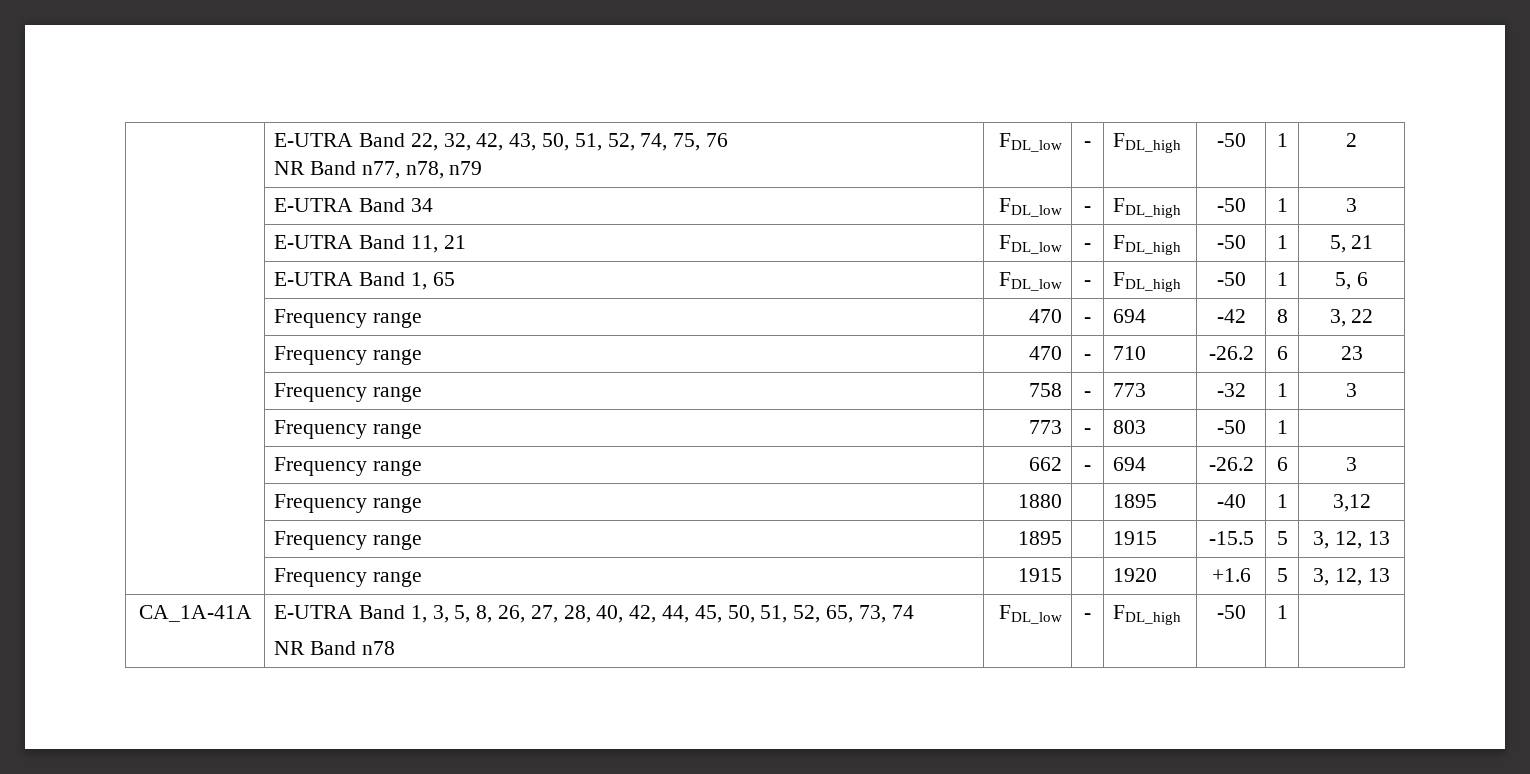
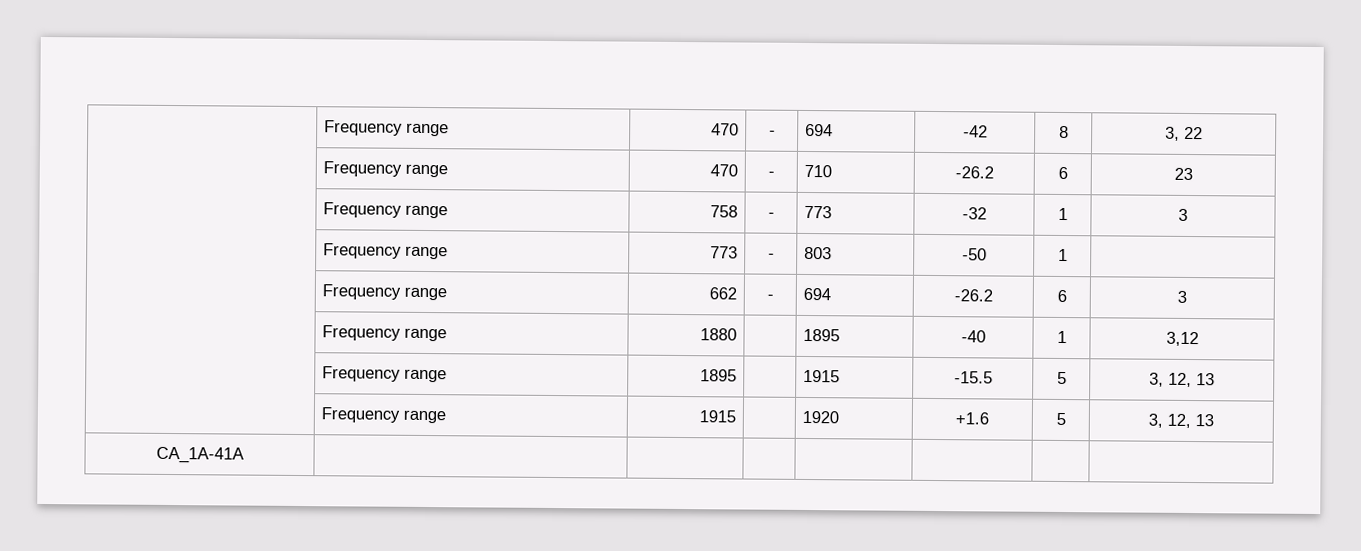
[274,133,728,151] [274,161,483,179] [998,133,1062,152] [1084,141,1091,147] [1113,133,1182,153] [1216,133,1246,147] [1276,133,1288,147] [1346,133,1357,147] [274,198,433,212] [998,198,1062,217] [1084,206,1091,212] [1113,198,1182,218] [1216,198,1246,212] [1276,198,1288,212] [1346,198,1357,212] [274,235,466,253] [998,235,1062,254] [1084,243,1091,249] [1113,235,1182,255] [1216,235,1246,249] [1276,235,1288,249] [1329,235,1374,253] [274,272,455,290] [998,272,1062,291] [1084,280,1091,286] [1113,272,1182,292] [1216,272,1246,286] [1276,272,1288,286] [1335,272,1368,290] | E-UTRA Band 22, 32, 42, 43, 50, 51, 52, 74, 75, 76 // NR Band n77, n78, n79 | FDL_low | - | FDL_high | -50 | 1 | 2 // | E-UTRA Band 34 | FDL_low | - | FDL_high | -50 | 1 | 3 // | E-UTRA Band 11, 21 | FDL_low | - | FDL_high | -50 | 1 | 5, 21 // | E-UTRA Band 1, 65 | FDL_low | - | FDL_high | -50 | 1 | 5, 6 // -> (323, 128) none
[274,605,914,623] [274,641,395,655] [998,605,1062,624] [1084,613,1091,619] [1113,605,1182,625] [1216,605,1246,619] [1276,605,1288,619] E-UTRA Band 1, 3, 5, 8, 26, 27, 28, 40, 42, 44, 45, 50, 51, 52, 65, 73, 74 // NR Band n78 | FDL_low | - | FDL_high | -50 | 1 -> (244, 455) | | | | |

